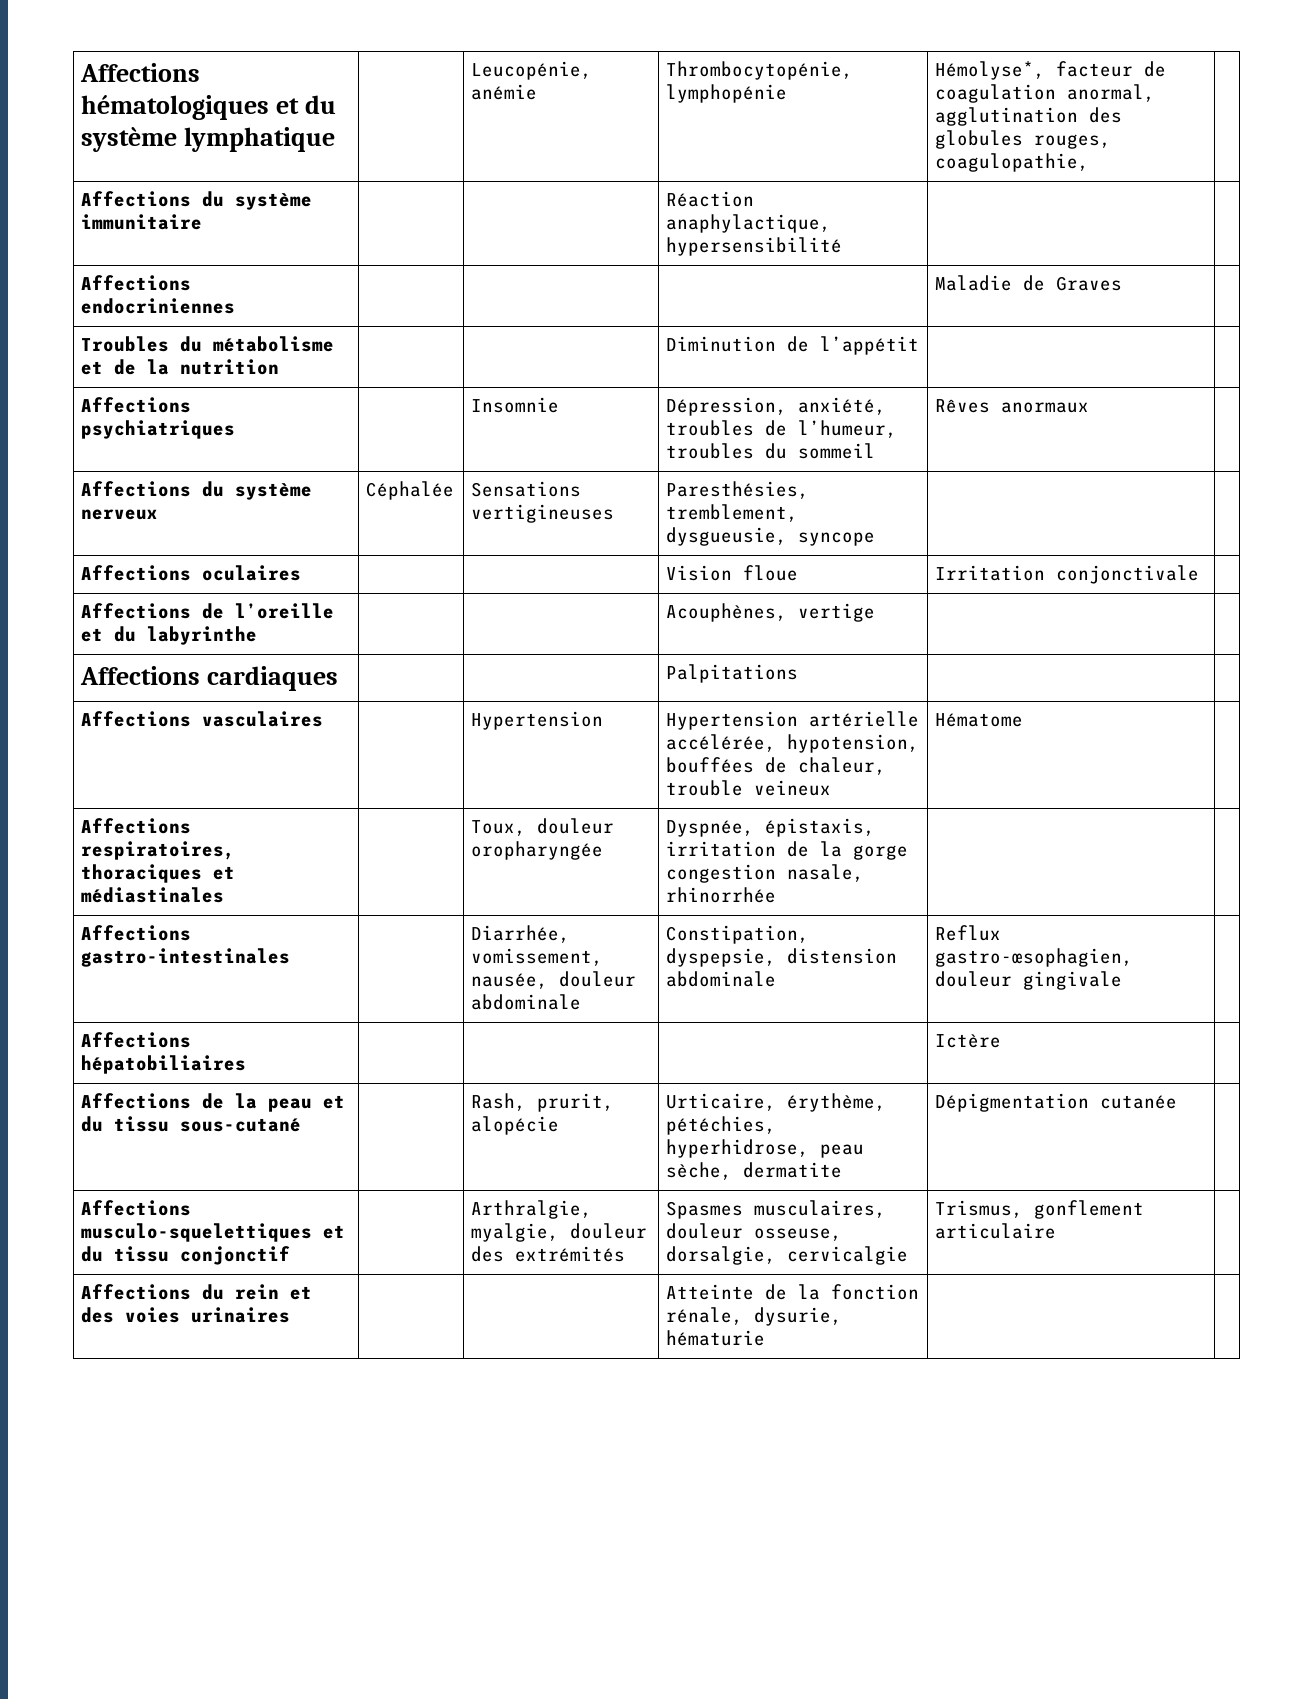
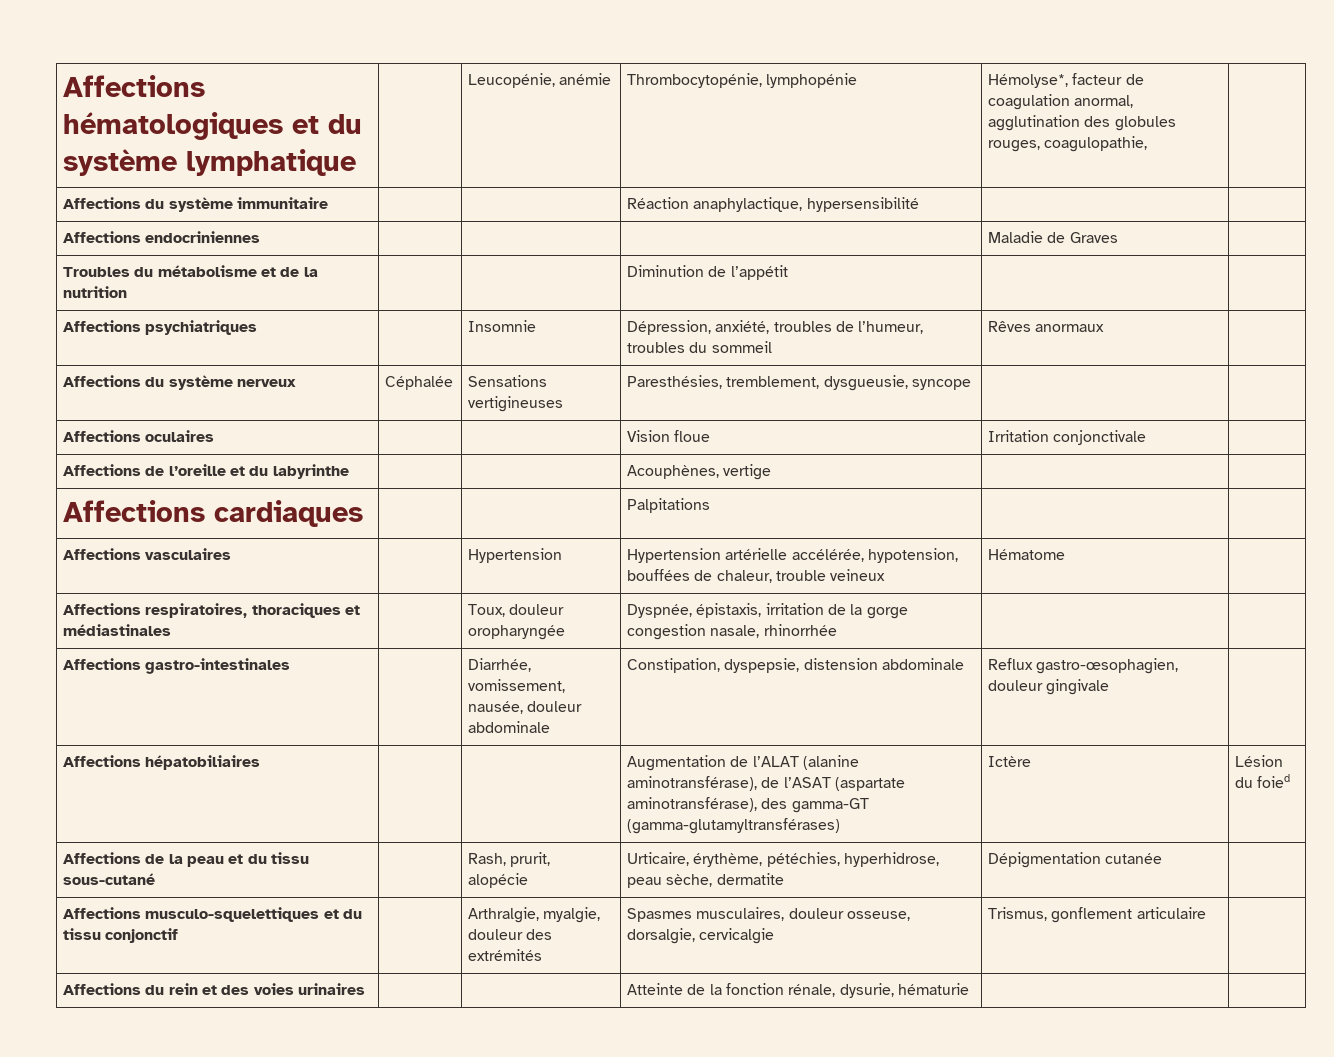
[934,1034,1001,1048] | Ictère | -> [626,755,859,771] [626,776,905,791] [626,797,869,813] [626,818,840,834] [987,756,1031,767] [1234,755,1283,767] [1234,774,1291,788] Augmentation de l’ALAT (alanine aminotransférase), de l’ASAT (aspartate aminotransférase), des gamma-GT (gamma-glutamyltransférases) | Ictère | Lésion du foied

